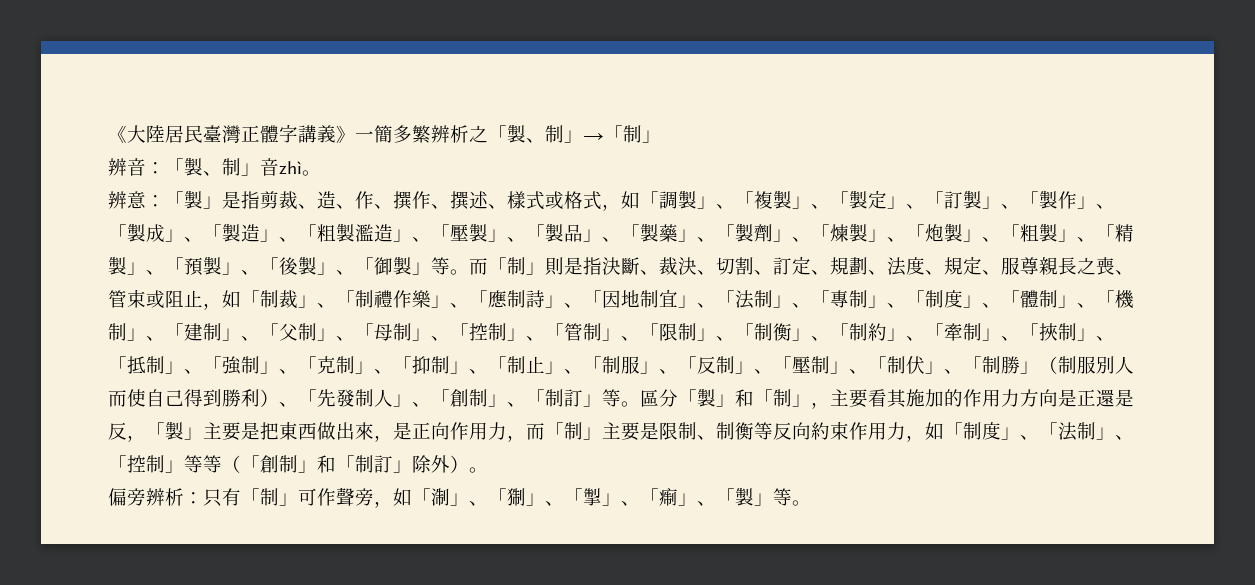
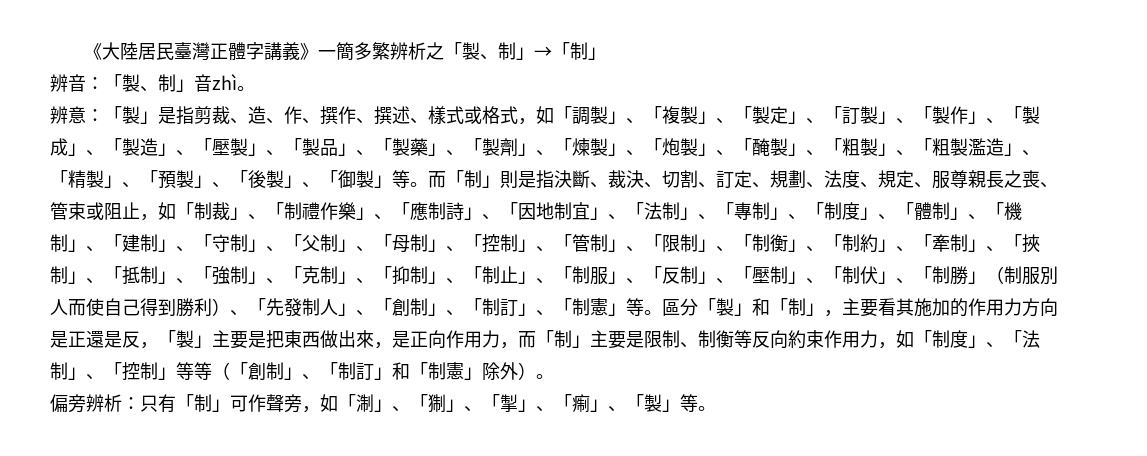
[317,223,450,242] 粗製濫造」、「 -> (212, 146) none
[1020,223,1058,242] 粗製 -> [752,138,1004,156] 醃製」、「粗製」、「粗製濫造
(279, 331) none -> [212,234,302,252] 守制」、「
(602, 400) none -> [536,298,626,316] 、「制憲」
[317,455,393,473] 和「制訂 -> [302,362,464,380] 、「制訂」和「制憲

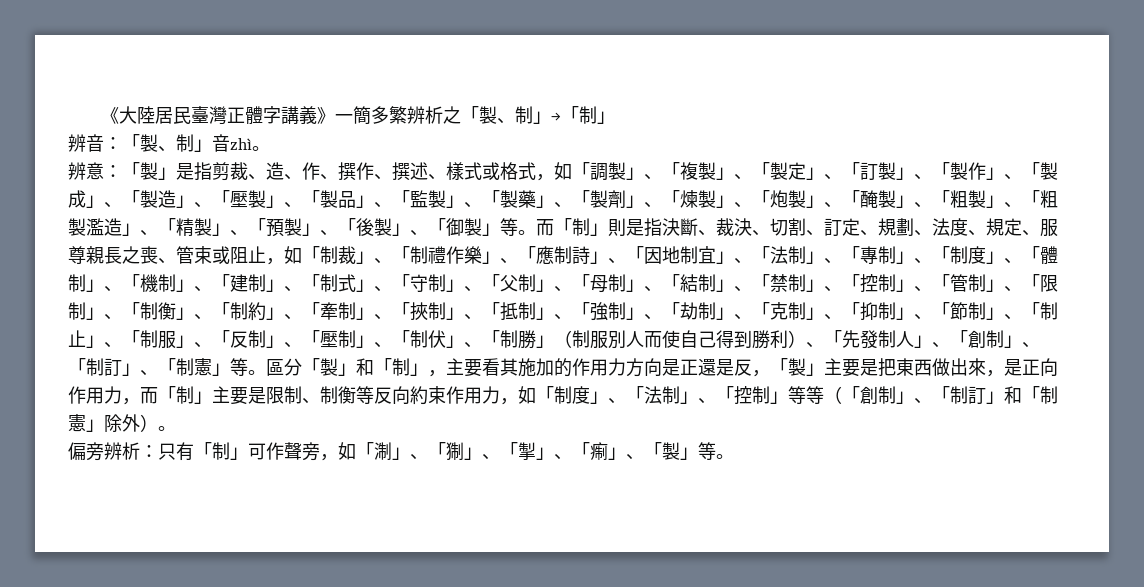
(392, 146) none -> [410,190,500,208] 監製」、「
(212, 242) none -> [320,274,410,292] 制式」、「
(482, 242) none -> [680,274,860,292] 結制」、「禁制」、「
(302, 274) none -> [680,302,770,320] 劫制」、「
(482, 274) none -> [950,302,1040,320] 節制」、「

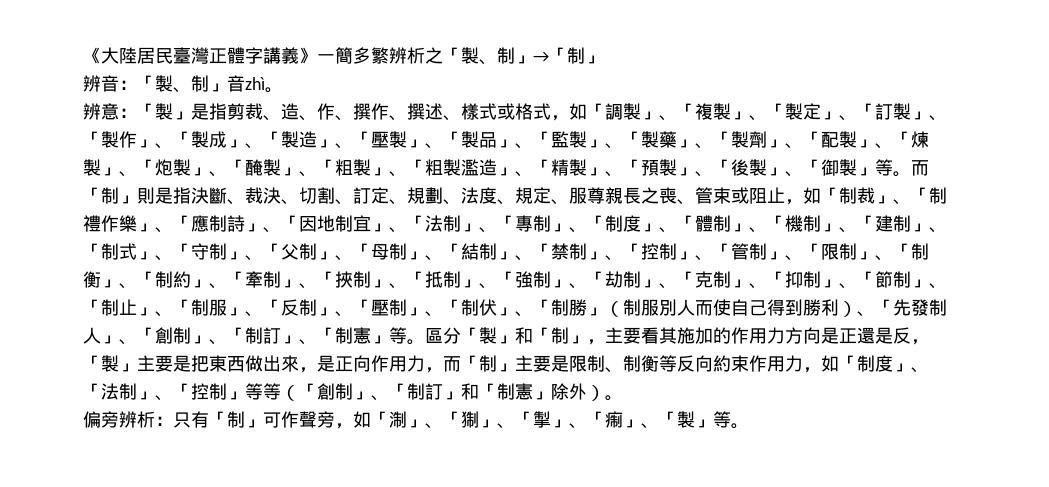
(680, 198) none -> [821,131,911,149] 配製」、「

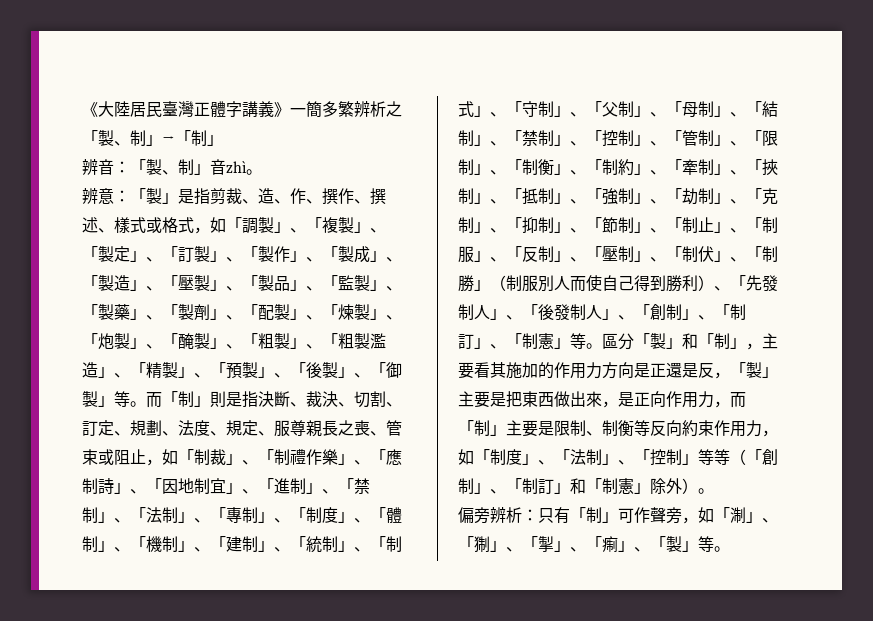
(425, 222) none -> [274,478,370,494] [82,507,146,523] 進制」、「禁制」、「
(101, 250) none -> [306,536,386,553] 統制」、「
(155, 334) none -> [538,304,650,321] 後發制人」、「

